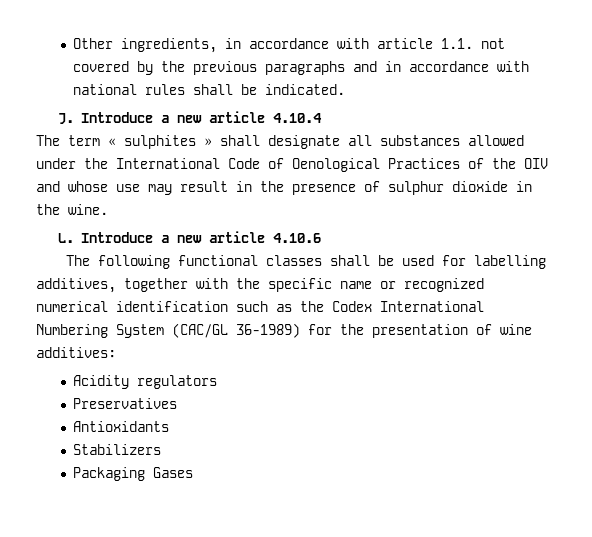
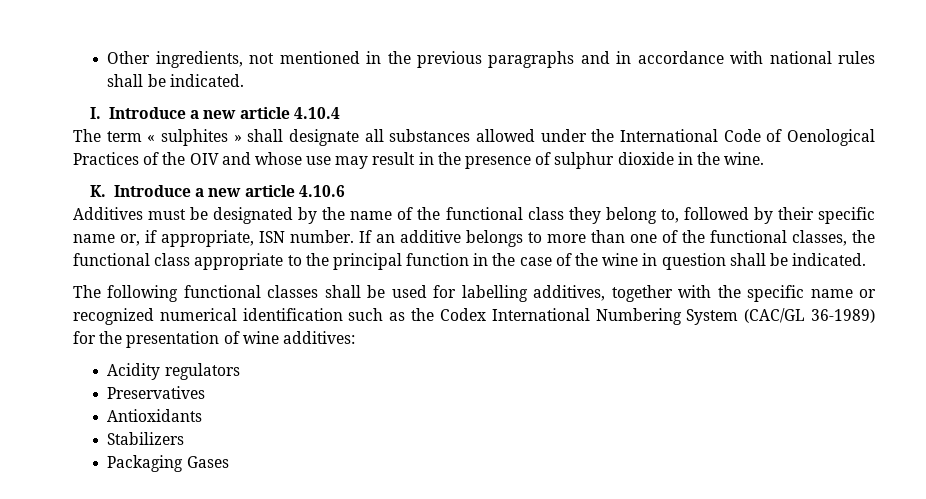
[225,38,506,49] [73,61,154,75] in accordance with article 1.1. not covered by -> [249,51,382,64] not mentioned in
[58,113,75,124] J. -> [90,107,102,119] I.
[58,233,75,243] L. -> [90,185,107,197] K.
(321, 238) none -> [73,207,875,224] [73,230,875,247] [73,253,867,270] // Additives must be designated by the name of the functional class they belong to, followed by their specific name or, if appropriate, ISN number. If an additive belongs to more than one of the functional classes, the functional class appropriate to the principal function in the case of the wine in question shall be indicated.

